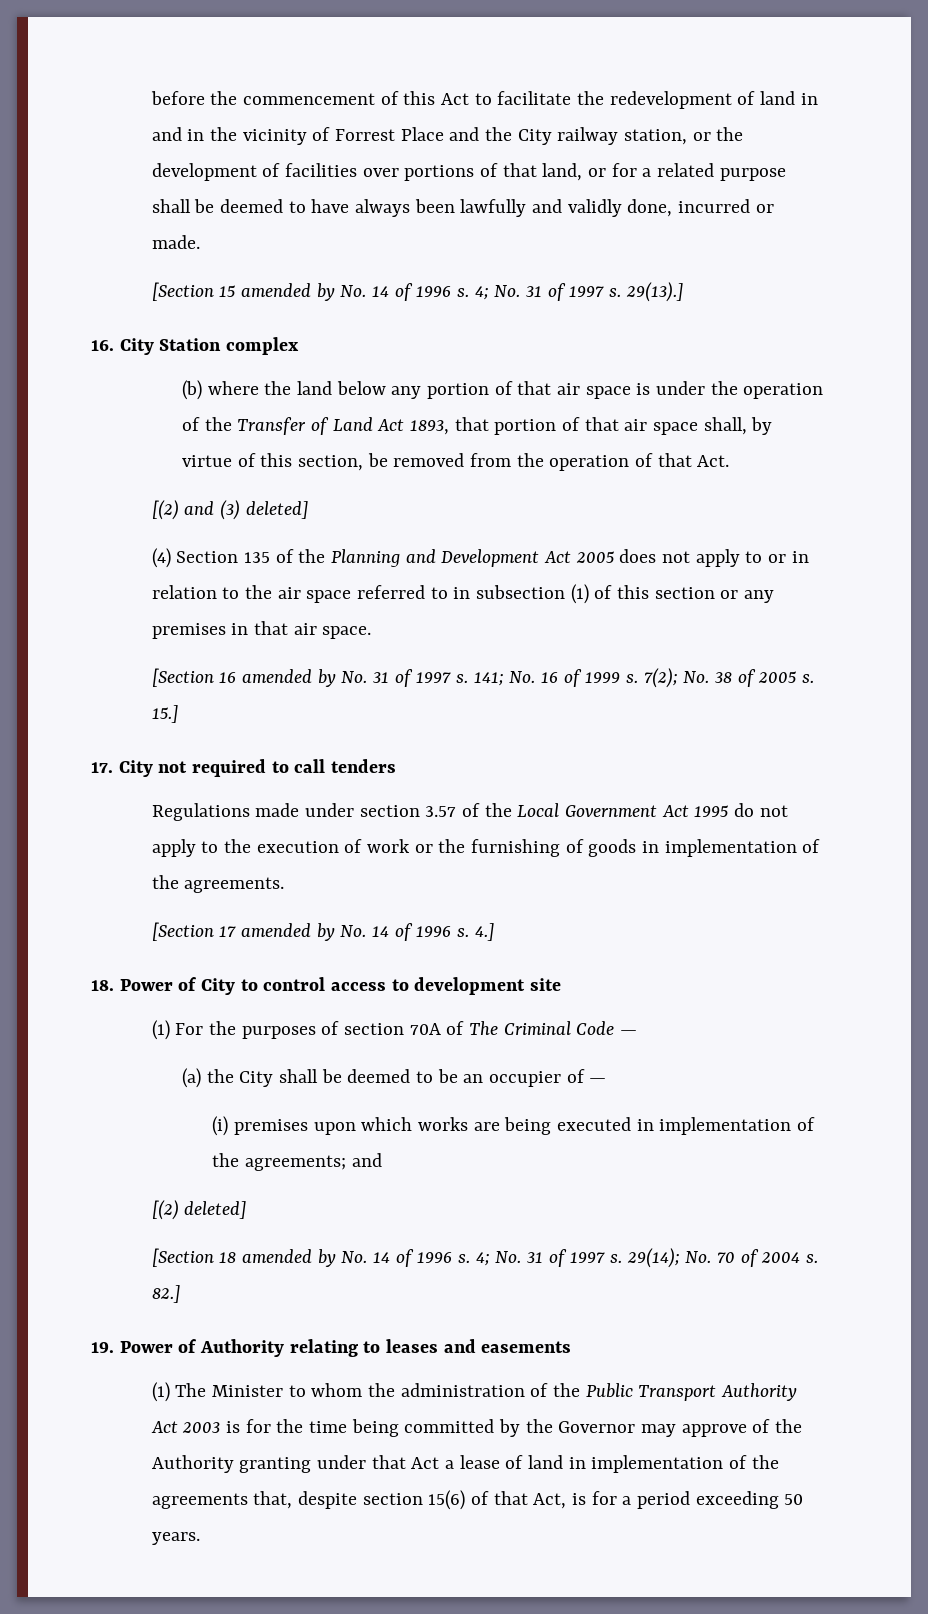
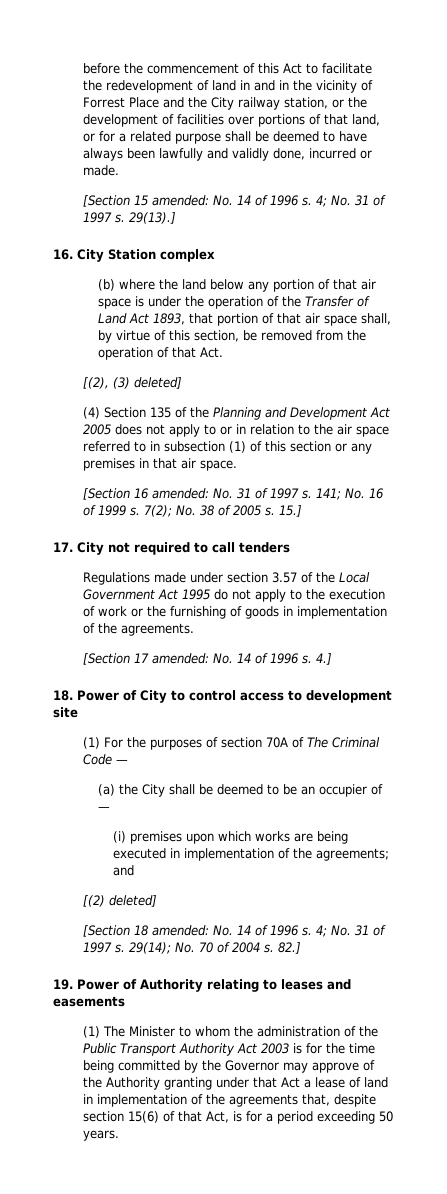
[240,283,335,301] amended by -> [151,195,209,206] amended:
[151,500,215,520] [(2) and -> [82,377,109,389] [(2),
[241,669,336,687] amended by -> [151,488,209,499] amended:
[240,923,335,941] amended by -> [151,653,209,664] amended:
[241,1249,336,1267] amended by -> [151,925,209,936] amended:

